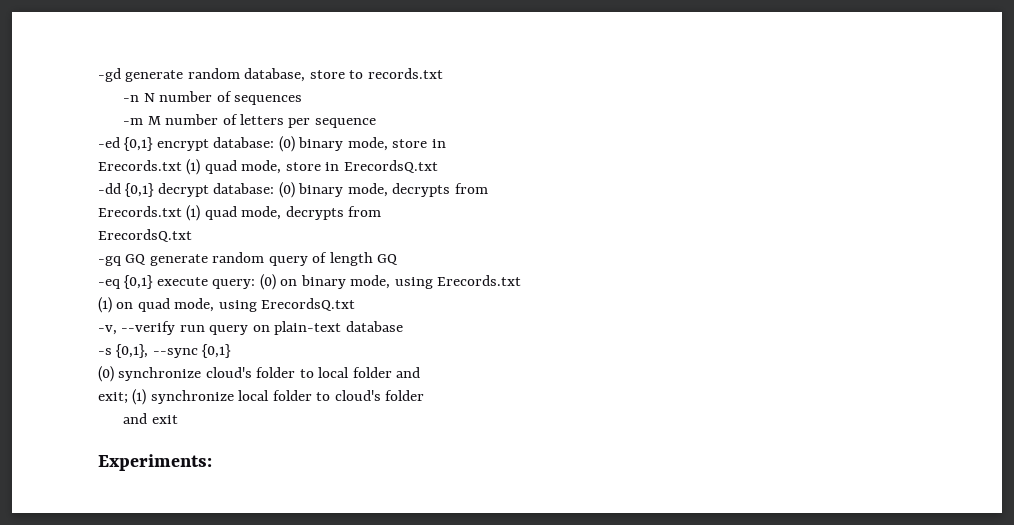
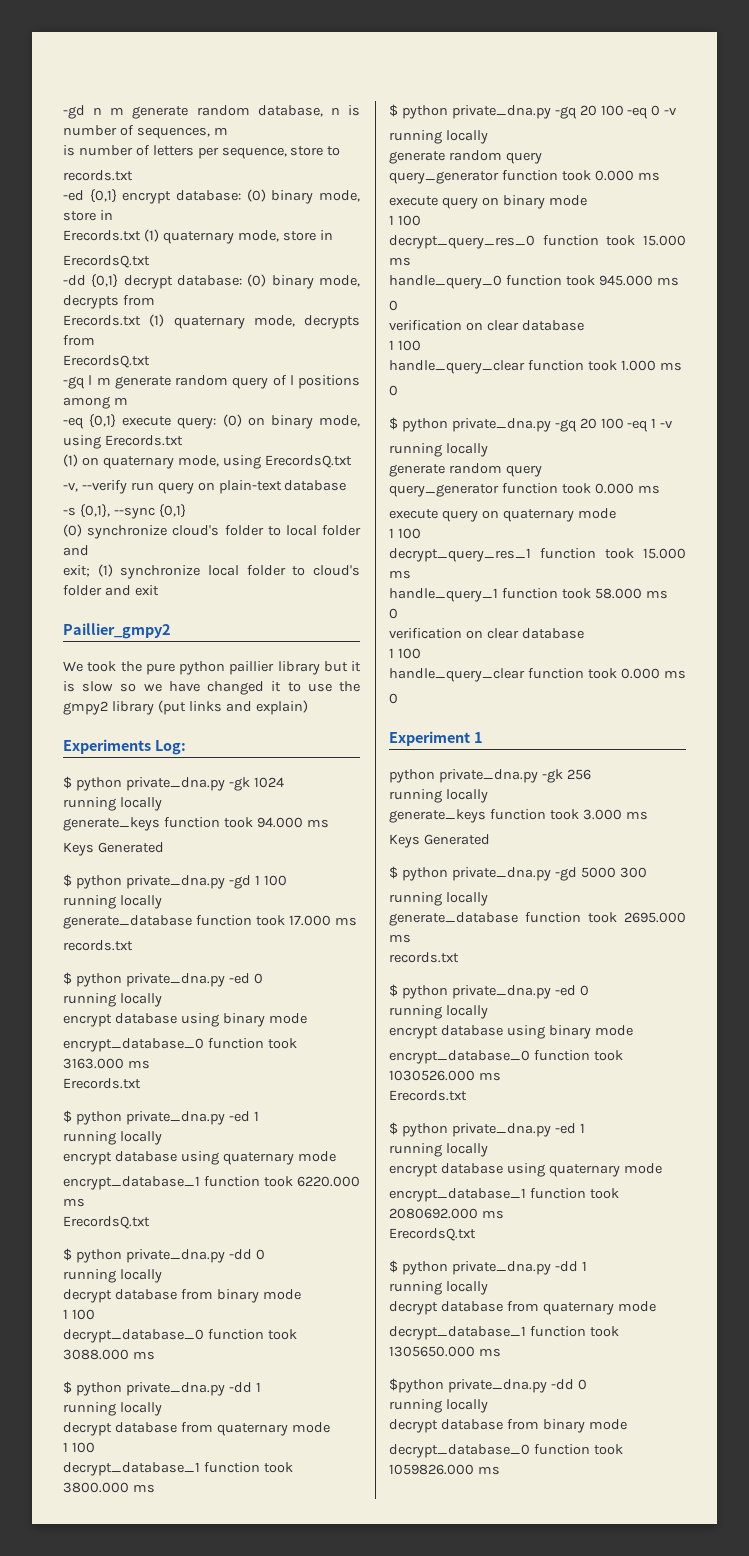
[98,68,121,82] -gd -> [63,105,125,119] -gd n m
[309,68,443,79] [123,91,303,105] [123,114,376,128] store to records.txt // -n N number of sequences // -m M number of letters per sequence -> [330,105,361,116] [63,125,228,139] [63,145,341,159] [63,170,133,181] n is number of sequences, m // is number of letters per sequence, store to // records.txt
[204,160,340,174] quad mode, store in -> [162,230,333,244] quaternary mode, store in //
[204,206,237,220] quad -> [173,316,245,329] quaternary
[125,254,147,265] GQ -> [88,375,111,385] l m
[329,252,399,266] length GQ -> [289,375,360,389] [63,396,128,409] l positions among m
[137,298,170,312] quad -> [102,456,174,469] quaternary
(425, 395) // -> (102, 590) none
[98,454,212,471] Experiments: -> [63,623,171,639] [63,661,361,675] [63,681,360,695] [63,700,308,715] [63,739,186,755] [63,776,284,791] [63,797,162,811] [63,817,329,831] [63,842,164,856] [63,874,287,889] [63,895,162,909] [63,915,357,929] [63,940,133,951] [63,972,263,987] [63,993,162,1007] [63,1013,307,1027] [63,1038,297,1052] [63,1058,150,1069] [63,1078,141,1089] [63,1110,259,1125] [63,1131,162,1145] [63,1151,336,1165] [63,1176,360,1190] [63,1198,85,1207] [63,1216,150,1229] [63,1248,265,1263] [63,1269,162,1283] [63,1289,301,1303] [63,1309,95,1320] [63,1329,297,1343] [63,1349,155,1360] [63,1381,261,1396] [63,1402,162,1416] [63,1422,330,1436] [63,1442,95,1453] [63,1462,293,1476] [63,1482,155,1493] [389,104,678,119] [389,130,488,144] [389,150,542,164] [389,170,660,184] [389,195,587,209] [389,215,421,226] [389,235,686,249] [389,257,411,266] [389,275,679,289] [389,300,398,311] [389,320,584,331] [389,340,421,351] [389,360,682,374] [389,385,398,396] [389,417,674,432] [389,443,488,457] [389,463,542,477] [389,483,660,497] [389,508,616,522] [389,528,421,539] [389,548,686,562] [389,570,411,579] [389,588,668,602] [389,608,398,619] [389,628,584,639] [389,648,421,659] [389,668,686,682] [389,693,398,704] [389,731,483,746] [389,769,591,783] [389,789,488,803] [389,809,648,823] [389,834,490,848] [389,866,647,881] [389,892,488,906] [389,912,686,926] [389,934,411,943] [389,952,459,963] [389,984,589,999] [389,1005,488,1019] [389,1025,633,1039] [389,1050,623,1064] [389,1070,501,1081] [389,1090,467,1101] [389,1122,585,1137] [389,1143,488,1157] [389,1163,662,1177] [389,1188,619,1202] [389,1208,504,1219] [389,1228,476,1241] [389,1260,587,1275] [389,1281,488,1295] [389,1301,656,1315] [389,1326,619,1340] [389,1346,501,1357] [389,1378,587,1393] [389,1399,488,1413] [389,1419,627,1433] [389,1444,623,1458] [389,1464,500,1475] Paillier_gmpy2 // We took the pure python paillier library but it is slow so we have changed it to use the gmpy2 library (put links and explain) // Experiments Log: // $ python private_dna.py -gk 1024 // running locally // generate_keys function took 94.000 ms // Keys Generated // $ python private_dna.py -gd 1 100 // running locally // generate_database function took 17.000 ms // records.txt // $ python private_dna.py -ed 0 // running locally // encrypt database using binary mode // encrypt_database_0 function took 3163.000 ms // Erecords.txt // $ python private_dna.py -ed 1 // running locally // encrypt database using quaternary mode // encrypt_database_1 function took 6220.000 ms // ErecordsQ.txt // $ python private_dna.py -dd 0 // running locally // decrypt database from binary mode // 1 100 // decrypt_database_0 function took 3088.000 ms // $ python private_dna.py -dd 1 // running locally // decrypt database from quaternary mode // 1 100 // decrypt_database_1 function took 3800.000 ms // $ python private_dna.py -gq 20 100 -eq 0 -v // running locally // generate random query // query_generator function took 0.000 ms // execute query on binary mode // 1 100 // decrypt_query_res_0 function took 15.000 ms // handle_query_0 function took 945.000 ms // 0 // verification on clear database // 1 100 // handle_query_clear function took 1.000 ms // 0 // $ python private_dna.py -gq 20 100 -eq 1 -v // running locally // generate random query // query_generator function took 0.000 ms // execute query on quaternary mode // 1 100 // decrypt_query_res_1 function took 15.000 ms // handle_query_1 function took 58.000 ms // 0 // verification on clear database // 1 100 // handle_query_clear function took 0.000 ms // 0 // Experiment 1 // python private_dna.py -gk 256 // running locally // generate_keys function took 3.000 ms // Keys Generated // $ python private_dna.py -gd 5000 300 // running locally // generate_database function took 2695.000 ms // records.txt // $ python private_dna.py -ed 0 // running locally // encrypt database using binary mode // encrypt_database_0 function took 1030526.000 ms // Erecords.txt // $ python private_dna.py -ed 1 // running locally // encrypt database using quaternary mode // encrypt_database_1 function took 2080692.000 ms // ErecordsQ.txt // $ python private_dna.py -dd 1 // running locally // decrypt database from quaternary mode // decrypt_database_1 function took 1305650.000 ms // $python private_dna.py -dd 0 // running locally // decrypt database from binary mode // decrypt_database_0 function took 1059826.000 ms

